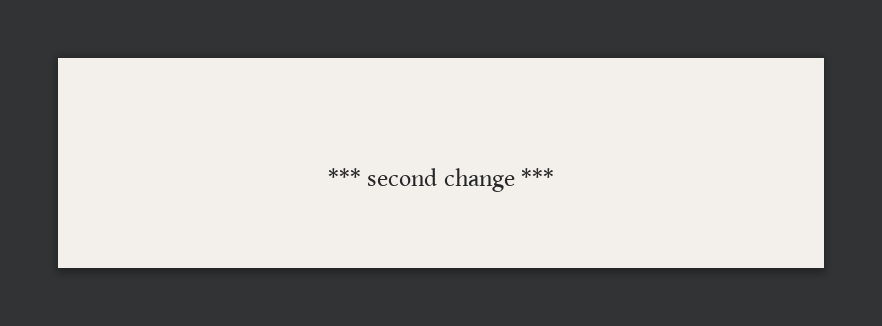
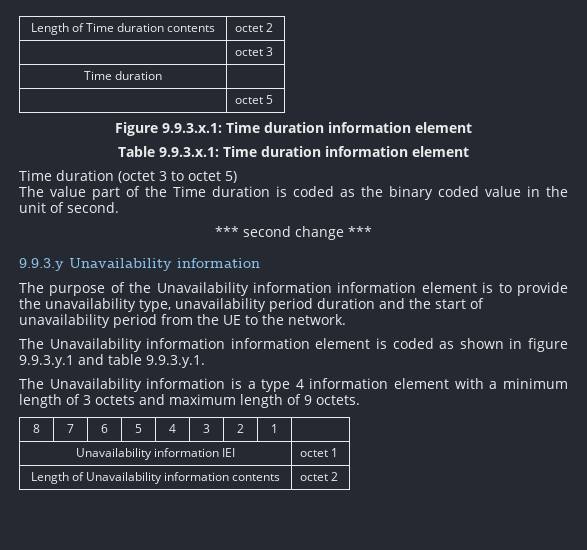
[327,168,555,192] *** second change *** -> [30,23,216,35] [234,23,274,32] [234,47,274,56] [83,71,163,80] [234,95,274,104] [115,122,472,136] [118,146,469,157] [19,170,237,183] [19,186,568,200] [19,202,119,213] [215,226,372,240] [19,258,260,271] [19,282,568,296] [19,298,484,312] [19,314,346,328] [19,338,569,352] [19,354,205,368] [19,378,568,392] [19,394,360,408] [33,424,40,433] [67,424,74,433] [101,424,108,433] [135,424,142,433] [169,424,176,433] [203,424,210,433] [237,424,244,433] [271,424,278,433] [75,448,236,460] [299,448,339,457] [30,472,281,484] [299,472,339,481] Length of Time duration contents | octet 2 // | octet 3 // Time duration | // | octet 5 // Figure 9.9.3.x.1: Time duration information element // Table 9.9.3.x.1: Time duration information element // Time duration (octet 3 to octet 5) // The value part of the Time duration is coded as the binary coded value in the unit of second. // *** second change *** // 9.9.3.y Unavailability information // The purpose of the Unavailability information information element is to provide the unavailability type, unavailability period duration and the start of unavailability period from the UE to the network. // The Unavailability information information element is coded as shown in figure 9.9.3.y.1 and table 9.9.3.y.1. // The Unavailability information is a type 4 information element with a minimum length of 3 octets and maximum length of 9 octets. // 8 | 7 | 6 | 5 | 4 | 3 | 2 | 1 | // Unavailability information IEI | octet 1 // Length of Unavailability information contents | octet 2

